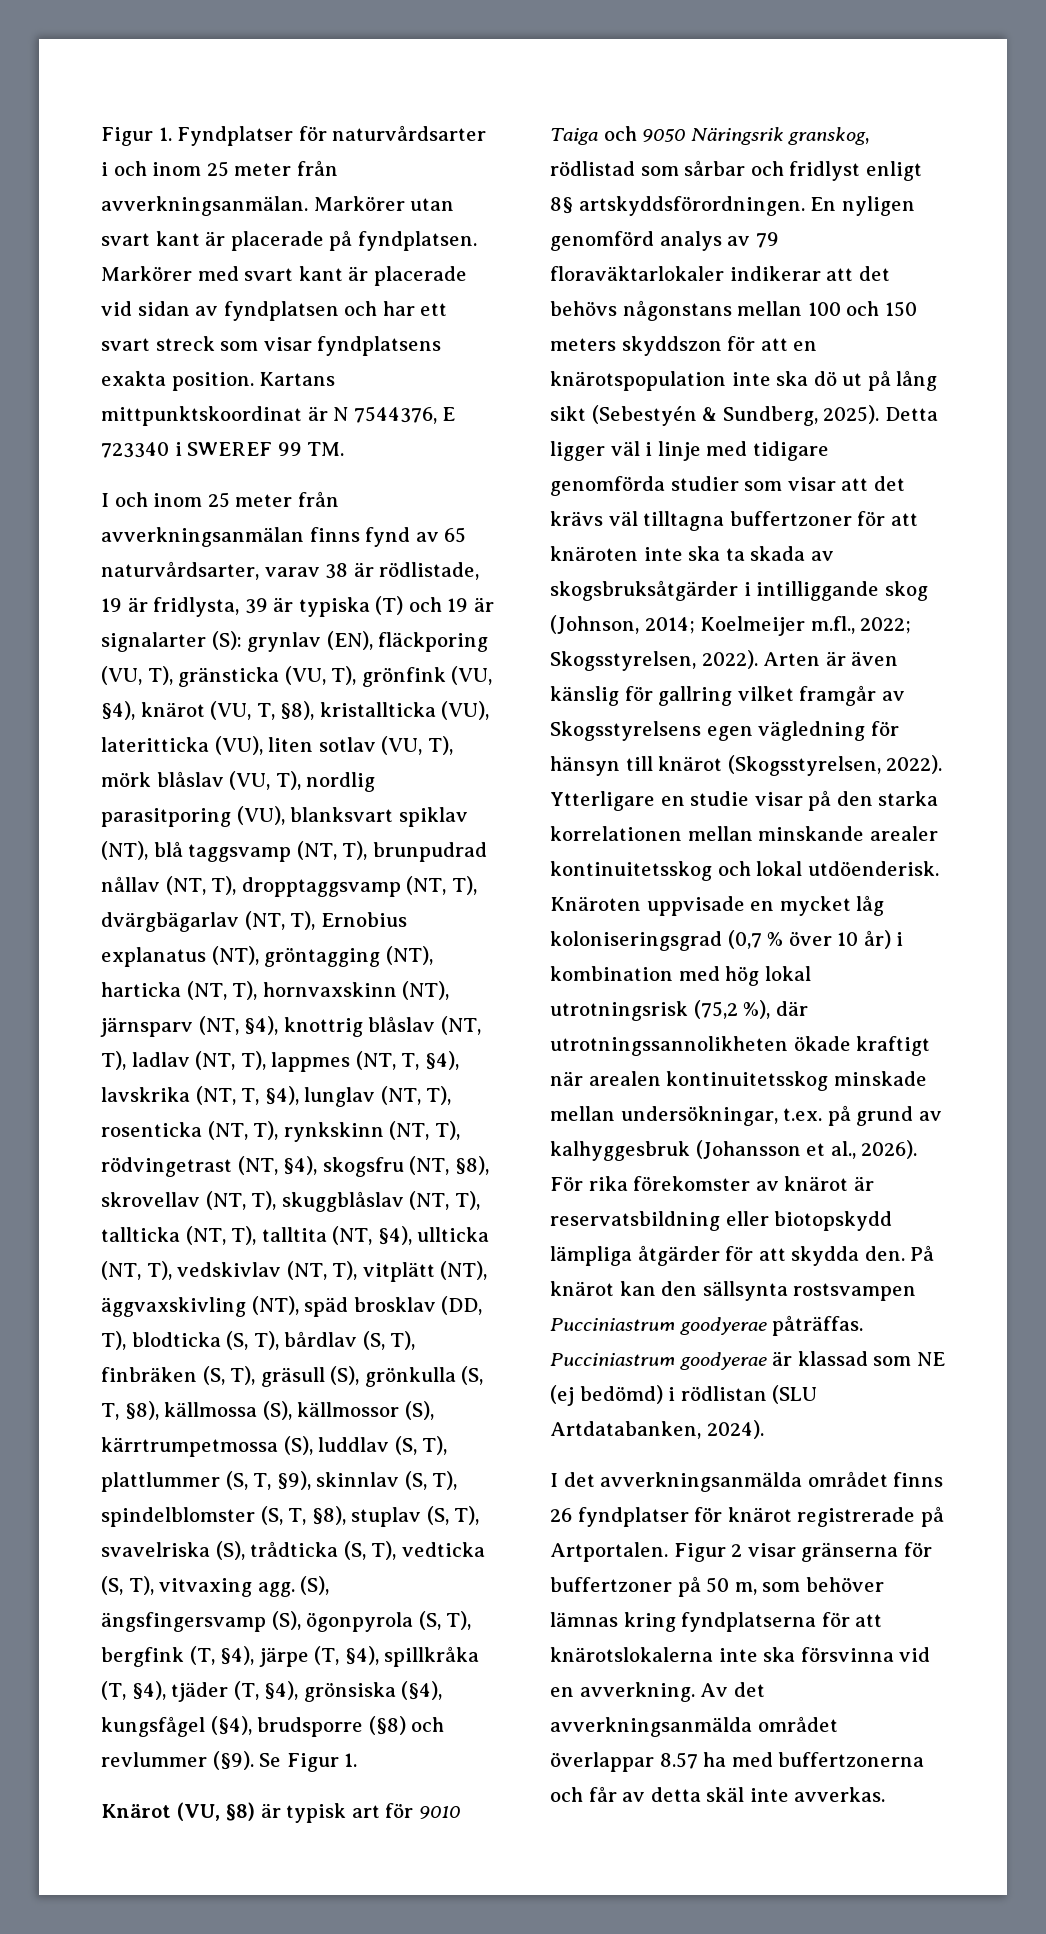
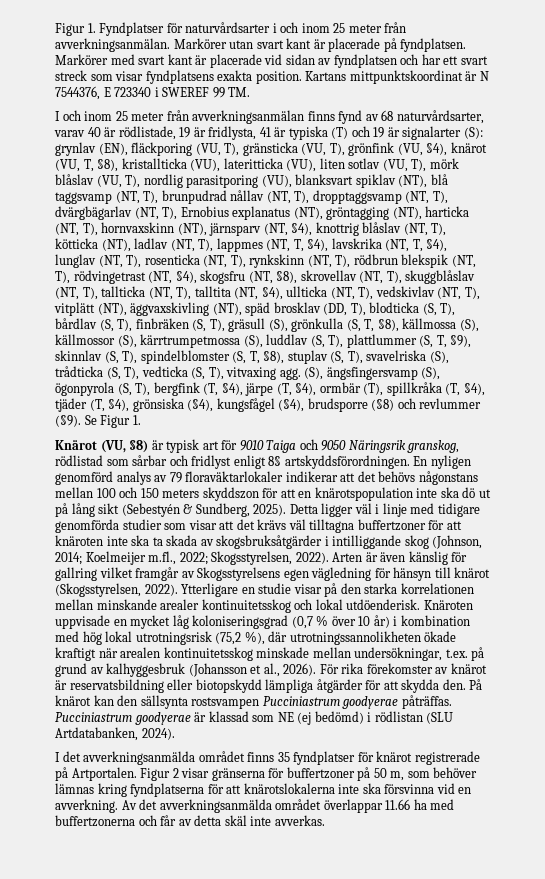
[444,527,467,543] 65 -> [381,110,394,121] 68
[325,563,349,579] 38 -> [87,127,101,137] 40
[244,598,268,614] 39 -> [259,127,271,137] 41
(126, 1060) none -> [55,238,131,252] kötticka (NT),
(460, 1130) none -> [353,254,476,268] [55,271,70,284] rödbrun blekspik (NT, T),
(379, 1655) none -> [319,382,384,396] ormbär (T),
[550,1508,572,1522] 26 -> [277,752,290,762] 35
[659,1752,698,1769] 8.57 -> [385,799,411,810] 11.66

